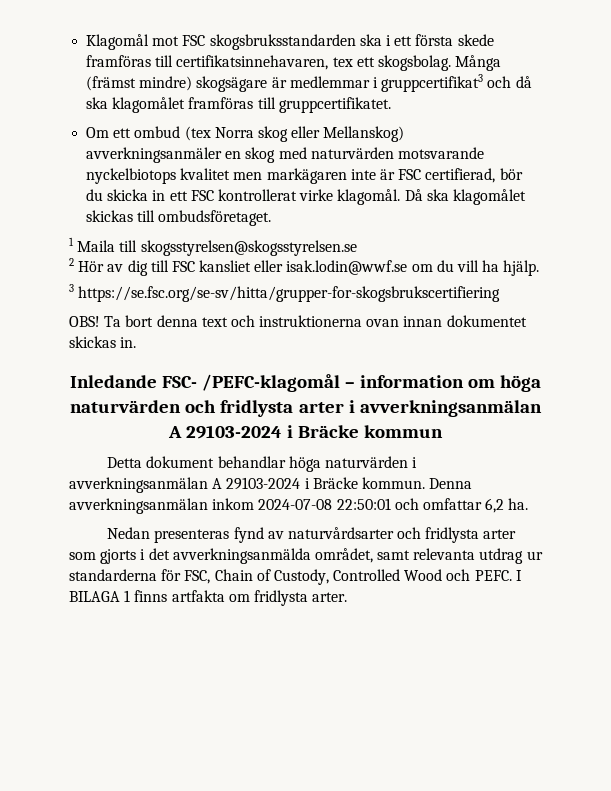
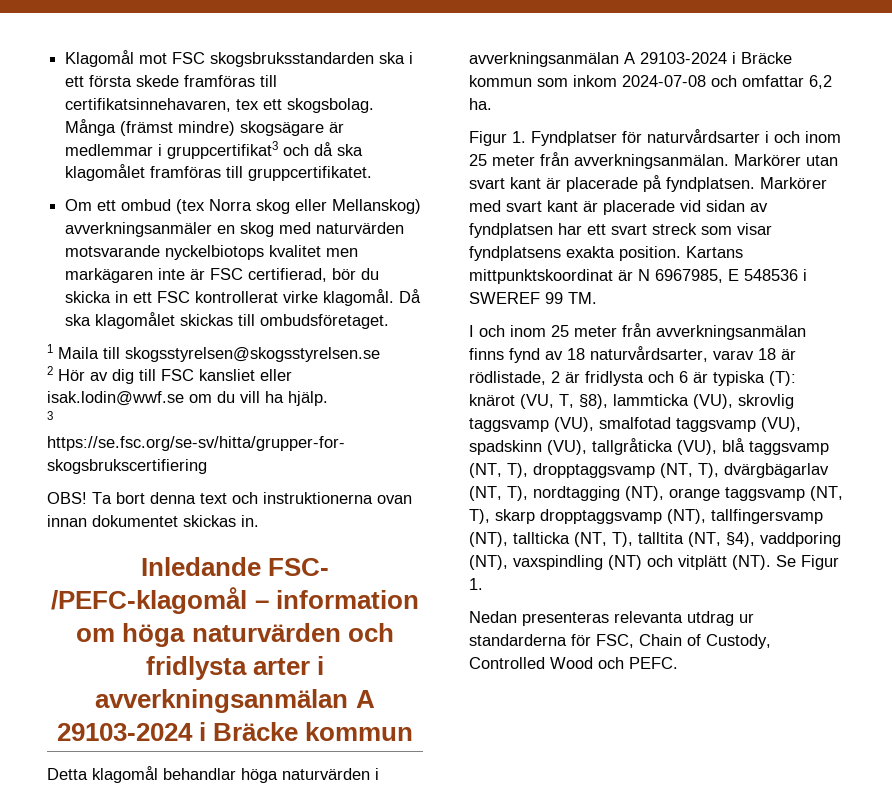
[146,456,215,468] dokument -> [92,766,158,783] klagomål
[361,477,473,489] [69,498,208,514] kommun. Denna avverkningsanmälan -> [469,75,568,87] kommun som
[336,498,391,510] 22:50:01 -> (706, 81) none
[107,527,517,543] [69,548,411,564] Nedan presenteras fynd av naturvårdsarter och fridlysta arter som gjorts i det avverkningsanmälda området, samt -> [469,129,841,146] [469,152,838,169] [469,175,827,192] [469,200,768,215] [469,223,772,238] [469,246,743,261] [469,269,807,284] [469,292,597,304] [469,323,806,340] [469,346,796,363] [469,371,796,386] [469,394,794,409] [469,417,801,432] [469,438,829,455] [469,463,829,478] [469,486,843,501] [469,509,823,524] [469,532,841,547] [469,555,839,570] [469,578,483,590] [469,611,609,626] Figur 1. Fyndplatser för naturvårdsarter i och inom 25 meter från avverkningsanmälan. Markörer utan svart kant är placerade på fyndplatsen. Markörer med svart kant är placerade vid sidan av fyndplatsen har ett svart streck som visar fyndplatsens exakta position. Kartans mittpunktskoordinat är N 6967985, E 548536 i SWEREF 99 TM. // I och inom 25 meter från avverkningsanmälan finns fynd av 18 naturvårdsarter, varav 18 är rödlistade, 2 är fridlysta och 6 är typiska (T): knärot (VU, T, §8), lammticka (VU), skrovlig taggsvamp (VU), smalfotad taggsvamp (VU), spadskinn (VU), tallgråticka (VU), blå taggsvamp (NT, T), dropptaggsvamp (NT, T), dvärgbägarlav (NT, T), nordtagging (NT), orange taggsvamp (NT, T), skarp dropptaggsvamp (NT), tallfingersvamp (NT), tallticka (NT, T), talltita (NT, §4), vaddporing (NT), vaxspindling (NT) och vitplätt (NT). Se Figur 1. // Nedan presenteras
[515,570,522,581] [69,590,348,606] I BILAGA 1 finns artfakta om fridlysta arter. -> (678, 663) none

